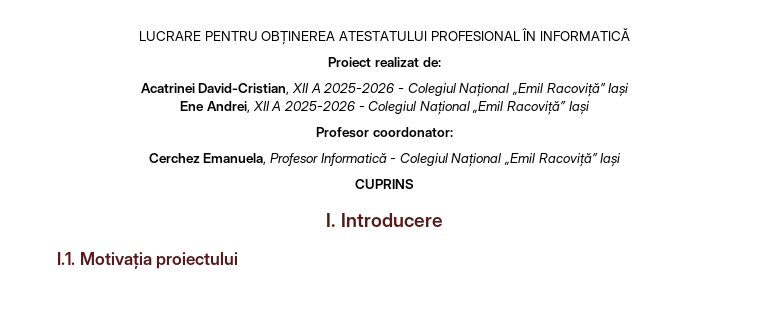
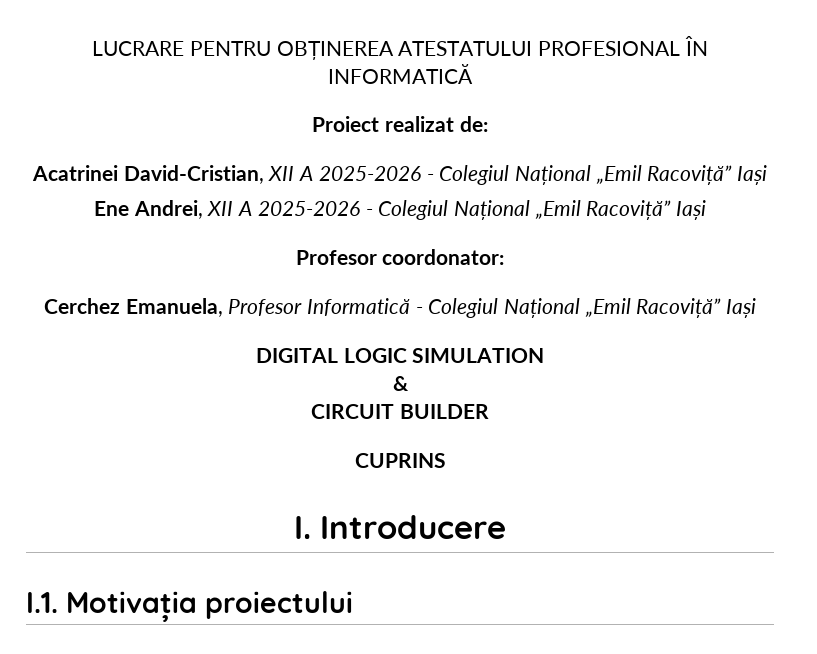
(622, 160) none -> [255,348,545,363] [392,376,409,391] [311,404,489,419] // DIGITAL LOGIC SIMULATION // & // CIRCUIT BUILDER

